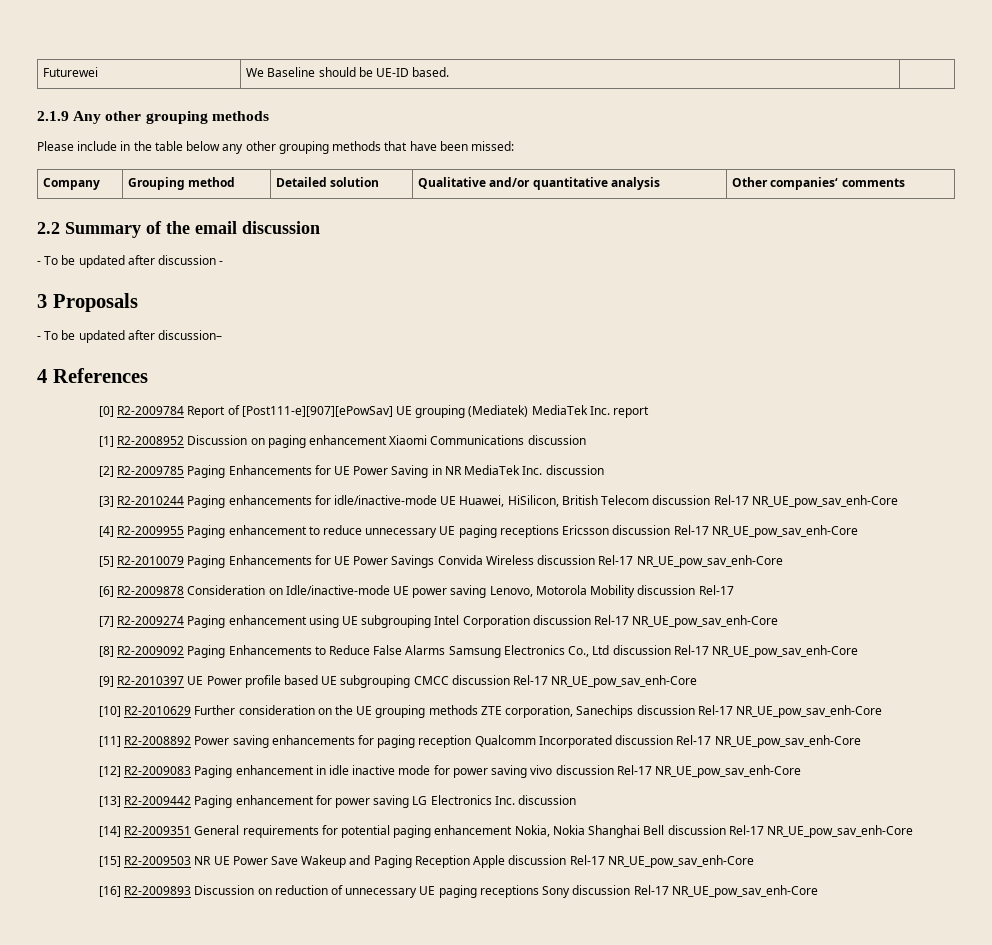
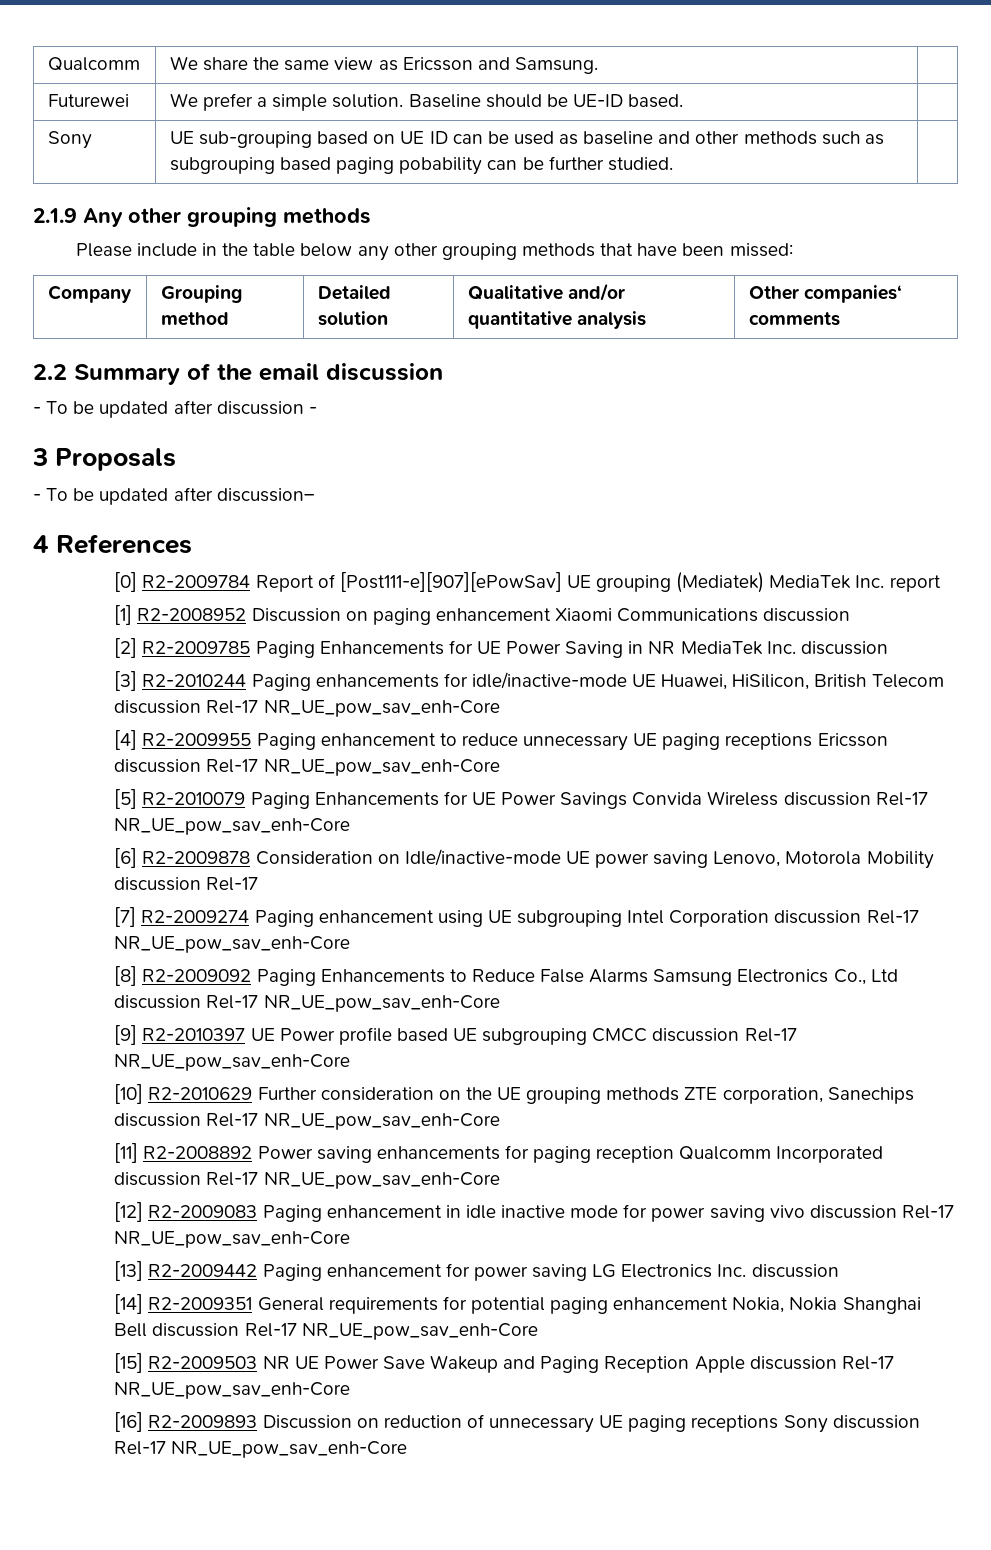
[43,67,99,77] [246,68,265,77] Futurewei | We -> [47,57,140,71] [169,56,598,74] [47,94,129,107] [169,93,404,111] Qualcomm | We share the same view as Ericsson and Samsung. | // Futurewei | We prefer a simple solution.
(450, 72) none -> [47,131,92,149] [169,131,884,148] [169,156,673,175] // Sony | UE sub-grouping based on UE ID can be used as baseline and other methods such as subgrouping based paging pobability can be further studied. |

